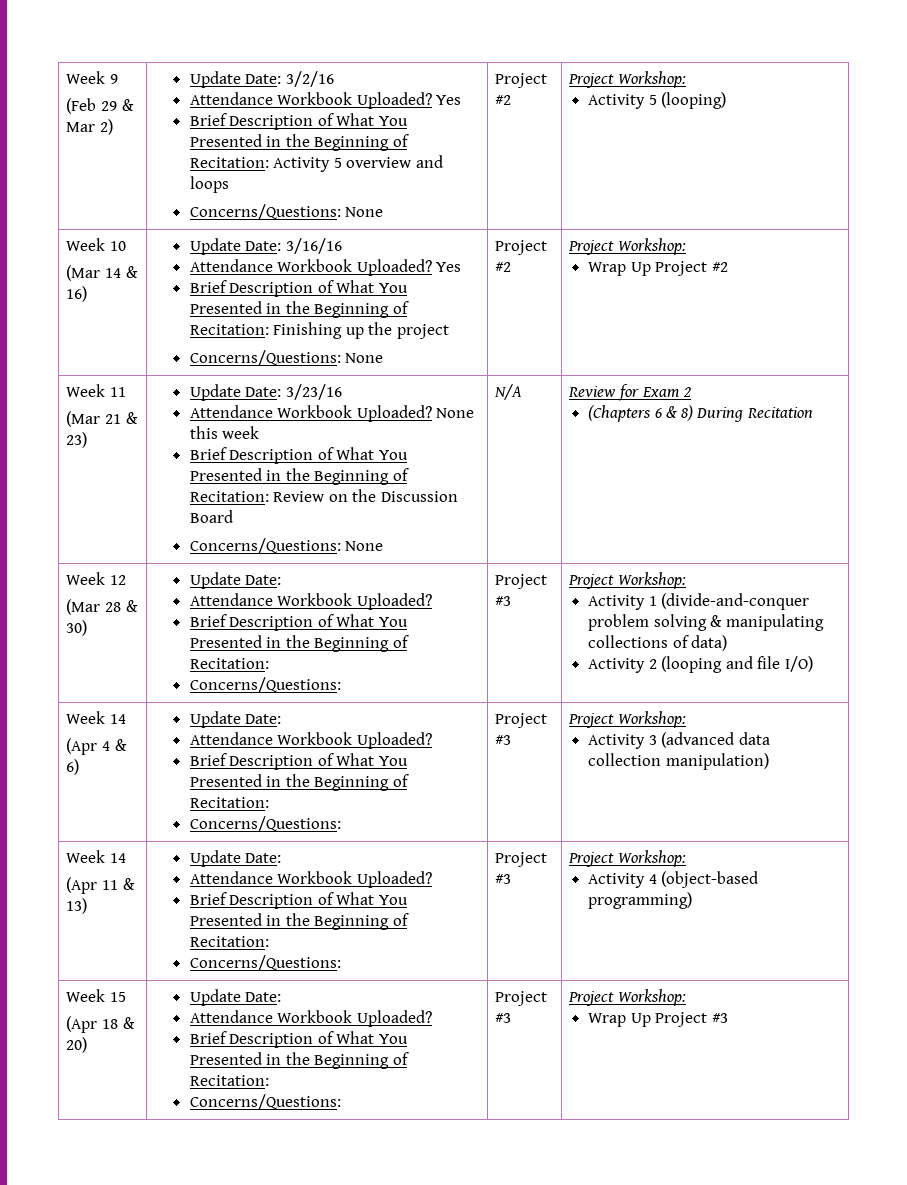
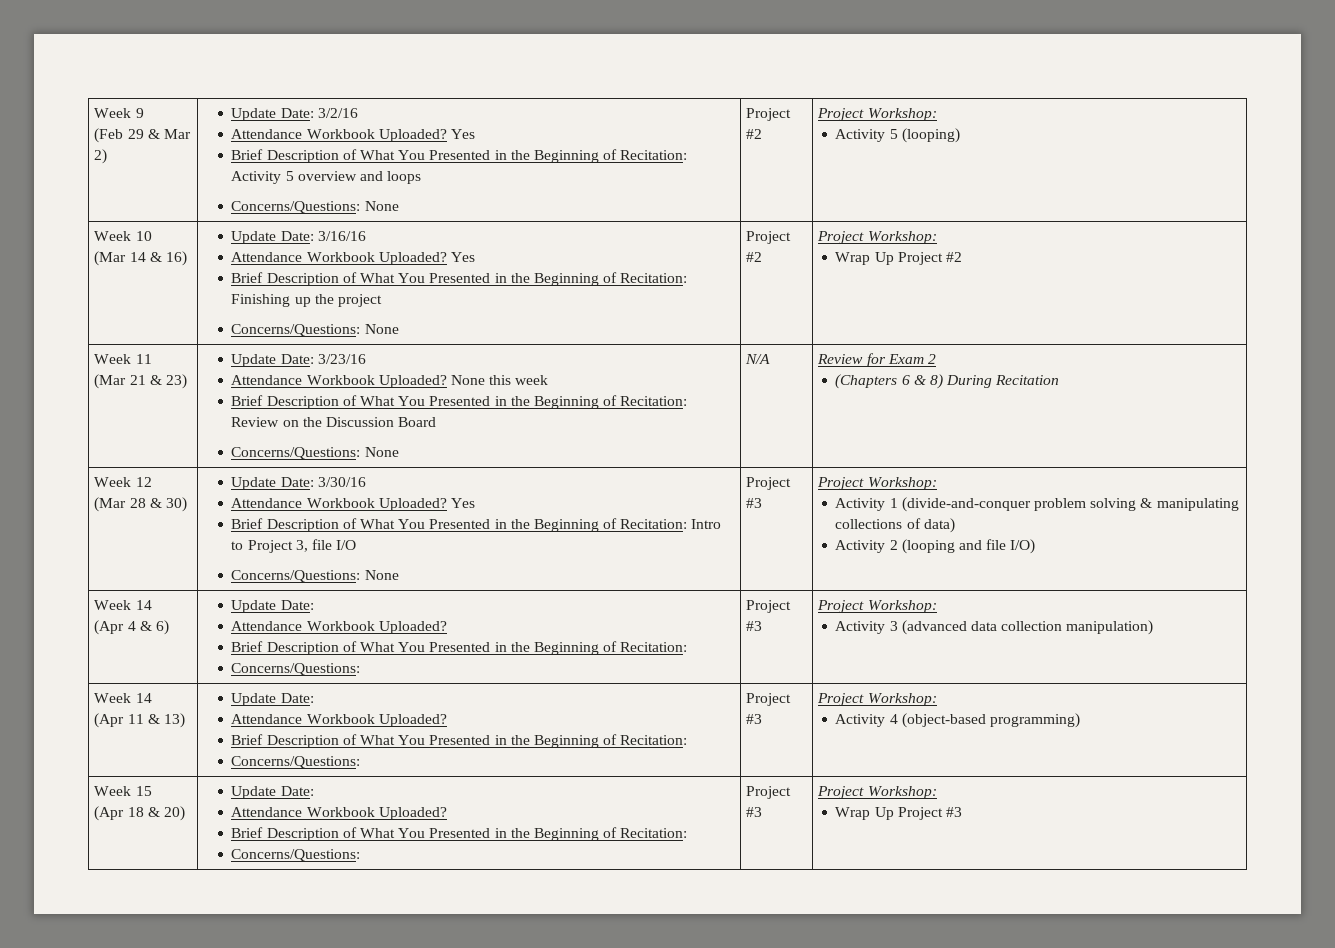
[189,593,432,610] // Attendance Workbook Uploaded? -> [317,477,366,487] [231,498,476,511] 3/30/16 // Attendance Workbook Uploaded? Yes
[189,677,341,693] // Concerns/Questions: -> [691,519,722,529] [231,539,357,553] [231,570,399,583] Intro to Project 3, file I/O // Concerns/Questions: None

